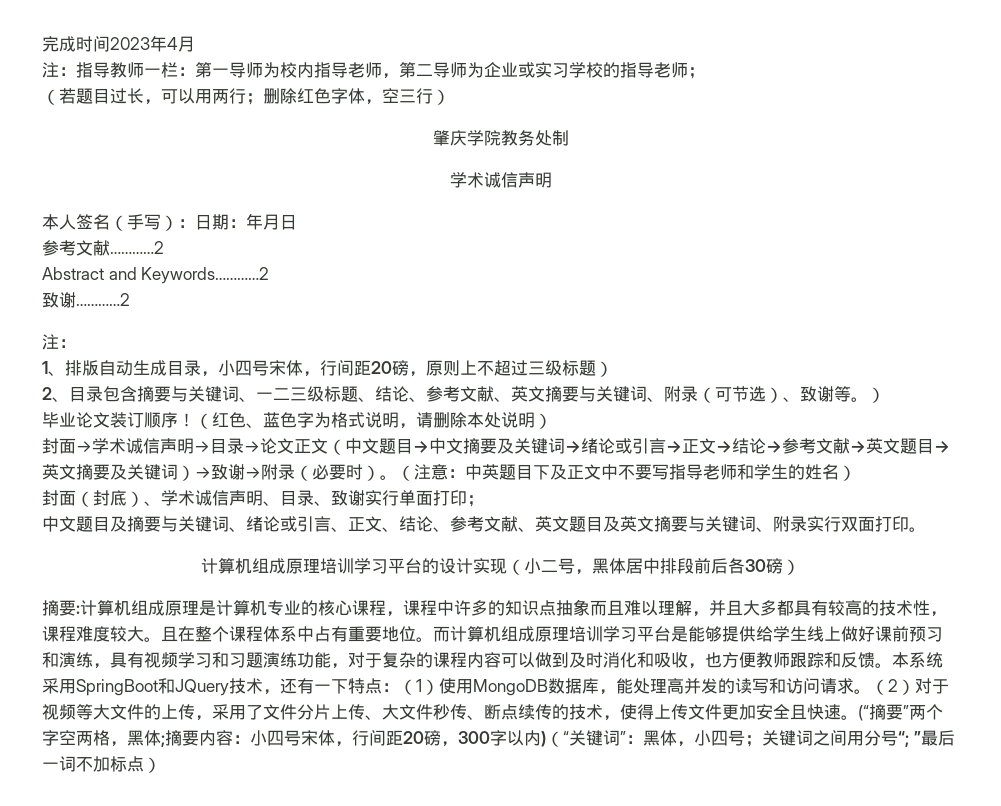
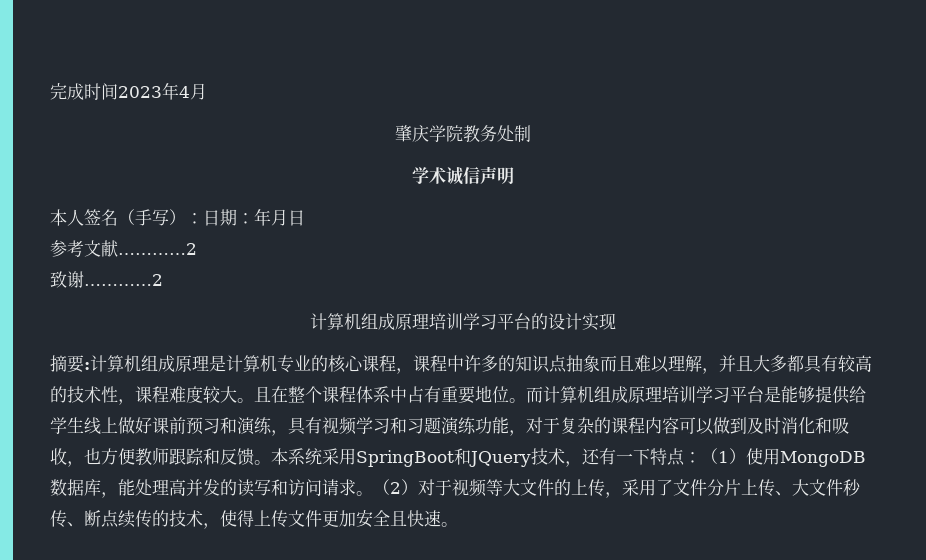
[42,62,705,79] [42,88,450,105] // 注：指导教师一栏：第一导师为校内指导老师，第二导师为企业或实习学校的指导老师； // （若题目过长，可以用两行；删除红色字体，空三行） -> (207, 91) none
[42,267,270,284] // Abstract and Keywords…………2 -> (197, 249) none
[42,334,76,350] [42,360,613,377] [42,386,885,403] [42,412,552,429] [42,438,950,455] [42,464,856,481] [42,490,484,507] [42,516,926,532] // 注： // 1、排版自动生成目录，小四号宋体，行间距20磅，原则上不超过三级标题） // 2、目录包含摘要与关键词、一二三级标题、结论、参考文献、英文摘要与关键词、附录（可节选）、致谢等。） // 毕业论文装订顺序！（红色、蓝色字为格式说明，请删除本处说明） // 封面→学术诚信声明→目录→论文正文（中文题目→中文摘要及关键词→绪论或引言→正文→结论→参考文献→英文题目→英文摘要及关键词）→致谢→附录（必要时）。（注意：中英题目下及正文中不要写指导老师和学生的姓名） // 封面（封底）、学术诚信声明、目录、致谢实行单面打印； // 中文题目及摘要与关键词、绪论或引言、正文、结论、参考文献、英文题目及英文摘要与关键词、附录实行双面打印。 -> (163, 280) none
[507,558,800,575] （小二号，黑体居中排段前后各30磅） -> (616, 321) none
[858,704,943,721] [42,730,955,747] [42,756,161,773] (“摘要”两个字空两格，黑体;摘要内容：小四号宋体，行间距20磅，300字以内)（“关键词”：黑体，小四号；关键词之间用分号“; ”最后一词不加标点） -> (458, 524) none

